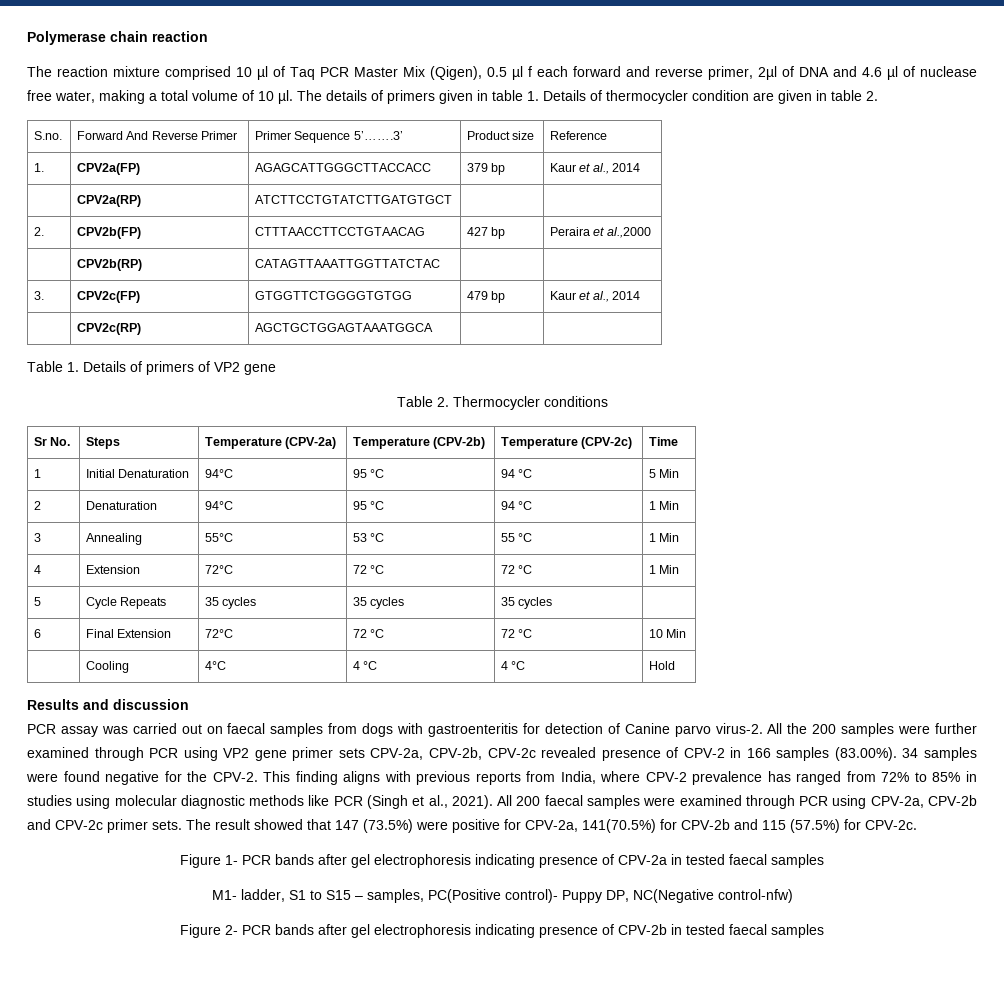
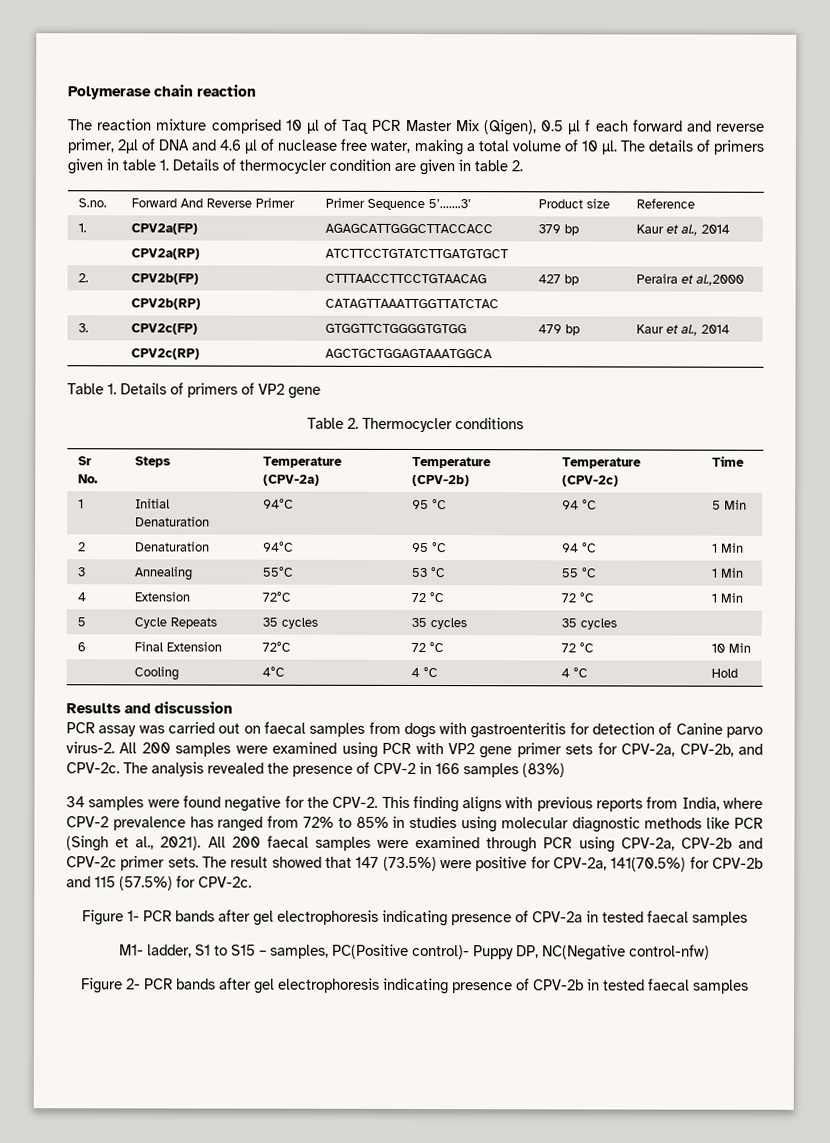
[787,723,808,734] the -> (138, 748) none
[935,723,978,734] [27,747,218,761] further examined through PCR using -> [272,741,444,758] examined using PCR with
(365, 753) none -> [597,742,618,755] for
[487,747,597,758] CPV-2c revealed -> [738,743,763,755] [66,761,289,777] and CPV-2c. The analysis revealed the
[834,747,897,761] (83.00%). -> [522,763,565,778] (83%) //

